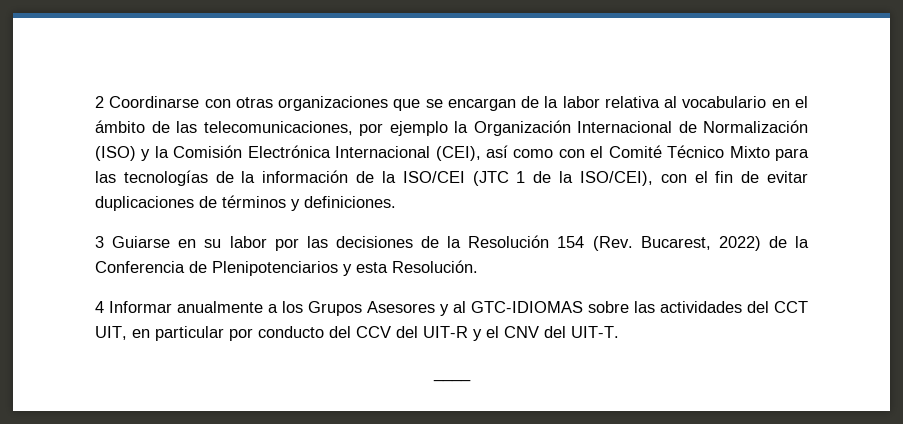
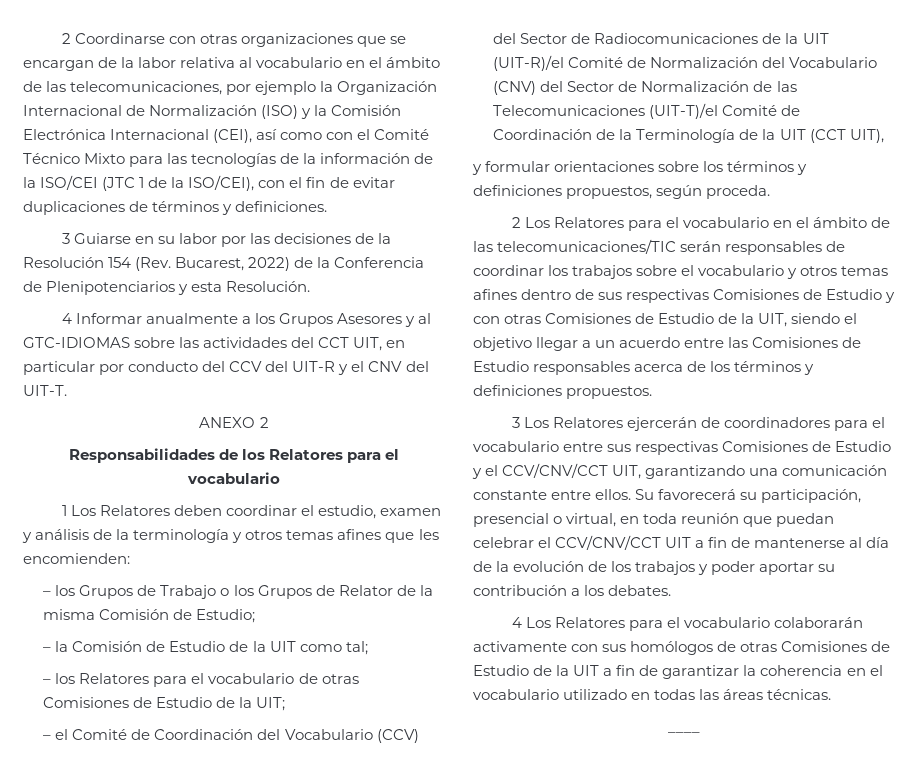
(619, 332) none -> [199,417,269,428] [68,448,400,463] [187,472,280,484] [61,505,441,519] [22,529,439,543] [23,553,130,564] [43,585,433,599] [43,609,256,623] [43,641,368,655] [43,673,359,687] [43,697,286,711] [43,729,419,743] [493,33,829,44] [493,55,878,71] [493,81,797,95] [493,103,801,119] [493,129,884,143] [472,161,808,175] [473,185,771,199] [511,217,890,231] [473,239,846,255] [473,265,889,279] [473,289,896,303] [473,313,858,327] [473,337,862,351] [473,361,815,375] [473,385,653,399] [511,417,885,431] [473,441,892,455] [472,463,888,479] [473,489,862,503] [473,513,835,527] [473,535,890,550] [473,561,836,575] [473,585,672,596] [511,617,863,631] [473,641,891,655] [473,665,883,679] [473,689,832,700] // ANEXO 2 // Responsabilidades de los Relatores para el vocabulario // 1 Los Relatores deben coordinar el estudio, examen y análisis de la terminología y otros temas afines que les encomienden: // – los Grupos de Trabajo o los Grupos de Relator de la misma Comisión de Estudio; // – la Comisión de Estudio de la UIT como tal; // – los Relatores para el vocabulario de otras Comisiones de Estudio de la UIT; // – el Comité de Coordinación del Vocabulario (CCV) del Sector de Radiocomunicaciones de la UIT (UIT-R)/el Comité de Normalización del Vocabulario (CNV) del Sector de Normalización de las Telecomunicaciones (UIT-T)/el Comité de Coordinación de la Terminología de la UIT (CCT UIT), // y formular orientaciones sobre los términos y definiciones propuestos, según proceda. // 2 Los Relatores para el vocabulario en el ámbito de las telecomunicaciones/TIC serán responsables de coordinar los trabajos sobre el vocabulario y otros temas afines dentro de sus respectivas Comisiones de Estudio y con otras Comisiones de Estudio de la UIT, siendo el objetivo llegar a un acuerdo entre las Comisiones de Estudio responsables acerca de los términos y definiciones propuestos. // 3 Los Relatores ejercerán de coordinadores para el vocabulario entre sus respectivas Comisiones de Estudio y el CCV/CNV/CCT UIT, garantizando una comunicación constante entre ellos. Su favorecerá su participación, presencial o virtual, en toda reunión que puedan celebrar el CCV/CNV/CCT UIT a fin de mantenerse al día de la evolución de los trabajos y poder aportar su contribución a los debates. // 4 Los Relatores para el vocabulario colaborarán activamente con sus homólogos de otras Comisiones de Estudio de la UIT a fin de garantizar la coherencia en el vocabulario utilizado en todas las áreas técnicas.

